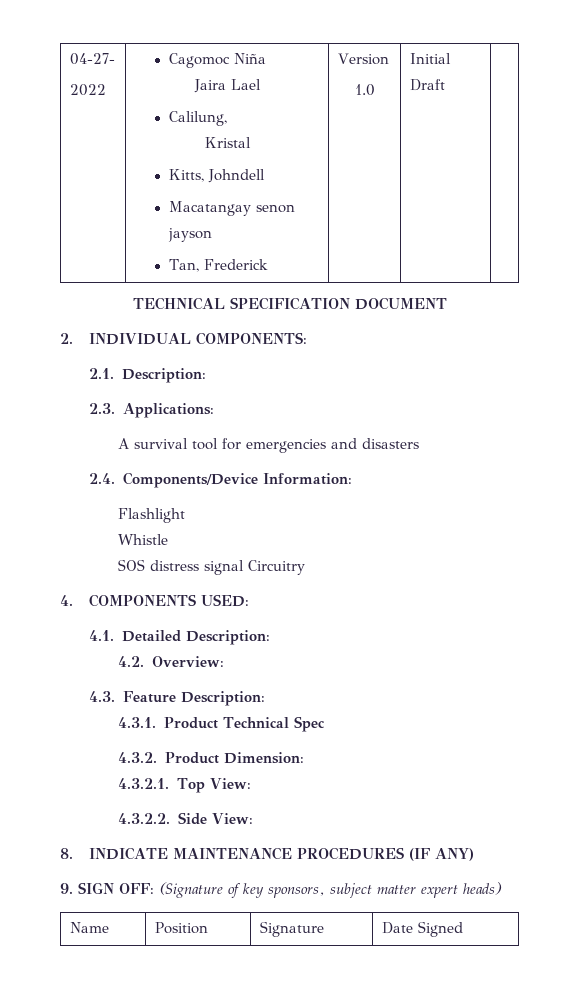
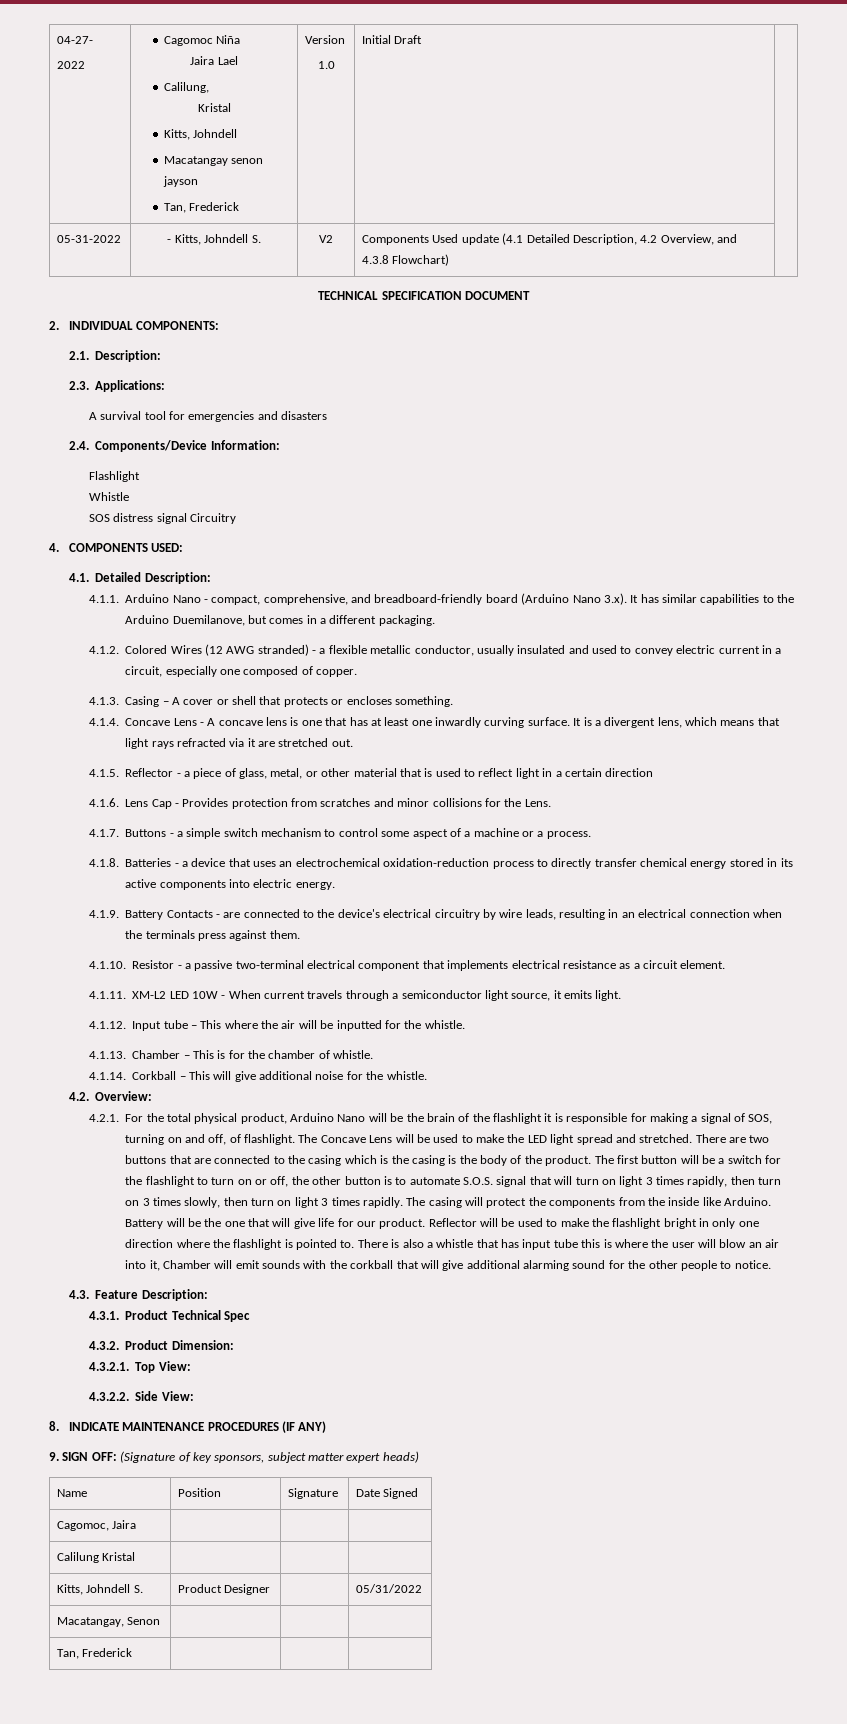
(445, 85) none -> [57,235,122,243] [167,234,261,245] [319,235,333,243] [362,233,738,245] [362,254,450,266] // 05-31-2022 | - Kitts, Johndell S. | V2 | Components Used update (4.1 Detailed Description, 4.2 Overview, and 4.3.8 Flowchart) |
[118,656,224,667] 4.2. Overview: -> [88,593,795,605] [125,615,435,626] [88,644,782,656] [125,666,358,677] [88,696,453,707] [88,717,780,728] [125,738,353,749] [88,768,654,779] [88,798,551,809] [88,828,591,839] [88,858,793,869] [125,879,335,890] [88,909,782,920] [125,930,300,941] [88,960,726,971] [88,990,622,1001] [88,1020,465,1031] [88,1050,374,1059] [88,1071,427,1082] [68,1091,153,1101] [88,1113,773,1124] [125,1134,770,1145] [125,1155,782,1166] [125,1176,782,1187] [125,1197,772,1208] [125,1218,759,1229] [125,1239,780,1250] [125,1260,771,1271] 4.1.1. Arduino Nano - compact, comprehensive, and breadboard-friendly board (Arduino Nano 3.x). It has similar capabilities to the Arduino Duemilanove, but comes in a different packaging. // 4.1.2. Colored Wires (12 AWG stranded) - a flexible metallic conductor, usually insulated and used to convey electric current in a circuit, especially one composed of copper. // 4.1.3. Casing – A cover or shell that protects or encloses something. // 4.1.4. Concave Lens - A concave lens is one that has at least one inwardly curving surface. It is a divergent lens, which means that light rays refracted via it are stretched out. // 4.1.5. Reflector - a piece of glass, metal, or other material that is used to reflect light in a certain direction // 4.1.6. Lens Cap - Provides protection from scratches and minor collisions for the Lens. // 4.1.7. Buttons - a simple switch mechanism to control some aspect of a machine or a process. // 4.1.8. Batteries - a device that uses an electrochemical oxidation-reduction process to directly transfer chemical energy stored in its active components into electric energy. // 4.1.9. Battery Contacts - are connected to the device's electrical circuitry by wire leads, resulting in an electrical connection when the terminals press against them. // 4.1.10. Resistor - a passive two-terminal electrical component that implements electrical resistance as a circuit element. // 4.1.11. XM-L2 LED 10W - When current travels through a semiconductor light source, it emits light. // 4.1.12. Input tube – This where the air will be inputted for the whistle. // 4.1.13. Chamber – This is for the chamber of whistle. // 4.1.14. Corkball – This will give additional noise for the whistle. // 4.2. Overview: // 4.2.1. For the total physical product, Arduino Nano will be the brain of the flashlight it is responsible for making a signal of SOS, turning on and off, of flashlight. The Concave Lens will be used to make the LED light spread and stretched. There are two buttons that are connected to the casing which is the casing is the body of the product. The first button will be a switch for the flashlight to turn on or off, the other button is to automate S.O.S. signal that will turn on light 3 times rapidly, then turn on 3 times slowly, then turn on light 3 times rapidly. The casing will protect the components from the inside like Arduino. Battery will be the one that will give life for our product. Reflector will be used to make the flashlight bright in only one direction where the flashlight is pointed to. There is also a whistle that has input tube this is where the user will blow an air into it, Chamber will emit sounds with the corkball that will give additional alarming sound for the other people to notice.
(463, 929) none -> [57,1520,137,1531] [57,1552,136,1563] [57,1584,143,1595] [178,1584,271,1595] [356,1584,423,1593] [57,1617,161,1627] [57,1648,133,1659] // Cagomoc, Jaira | | | // Calilung Kristal | | | // Kitts, Johndell S. | Product Designer | | 05/31/2022 // Macatangay, Senon | | | // Tan, Frederick | | |

